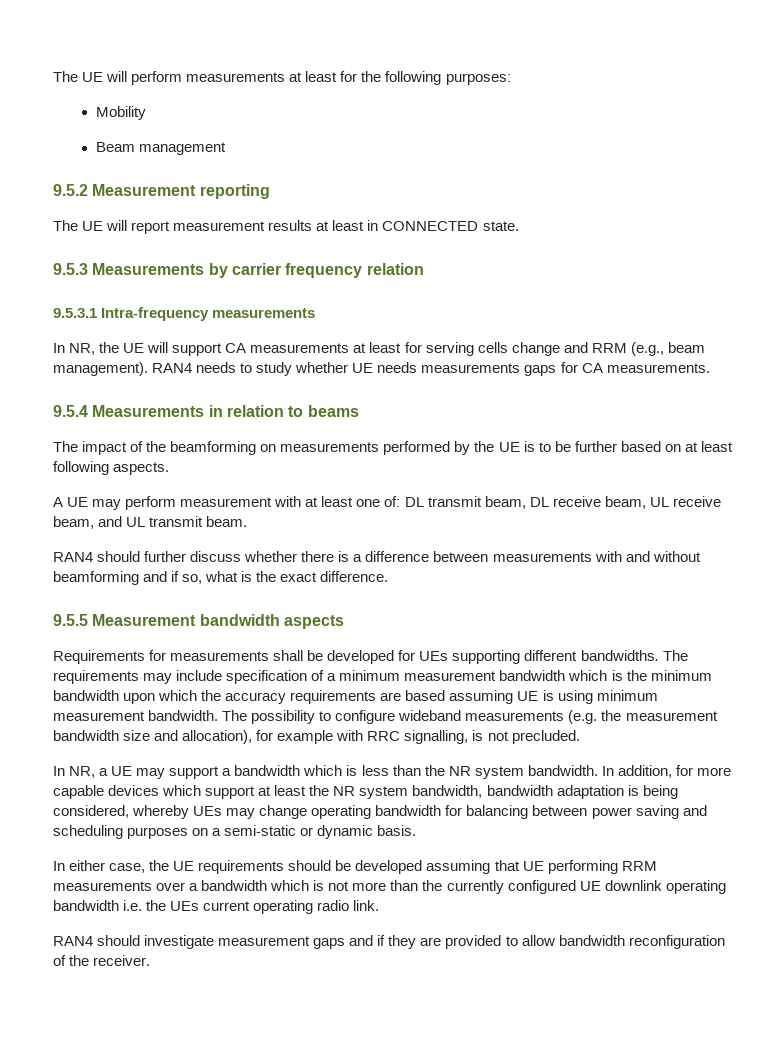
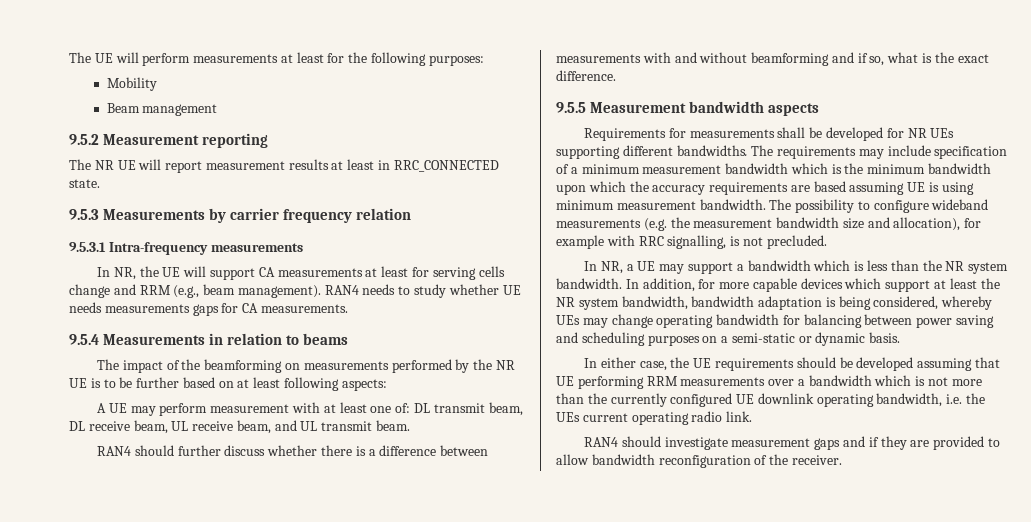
(78, 225) none -> [94,160,114,170] NR
[382,221,479,231] CONNECTED -> [393,160,499,172] RRC_CONNECTED
(495, 446) none -> [495,360,515,370] NR
[113,462,170,475] aspects. -> [341,379,387,391] aspects:
(416, 655) none -> [907,128,927,138] NR
[53,900,119,911] bandwidth -> [876,393,943,407] bandwidth,

